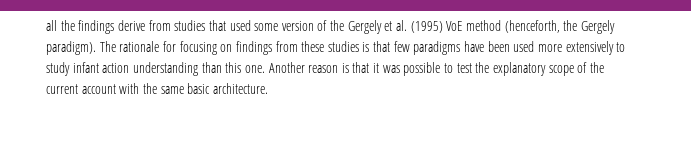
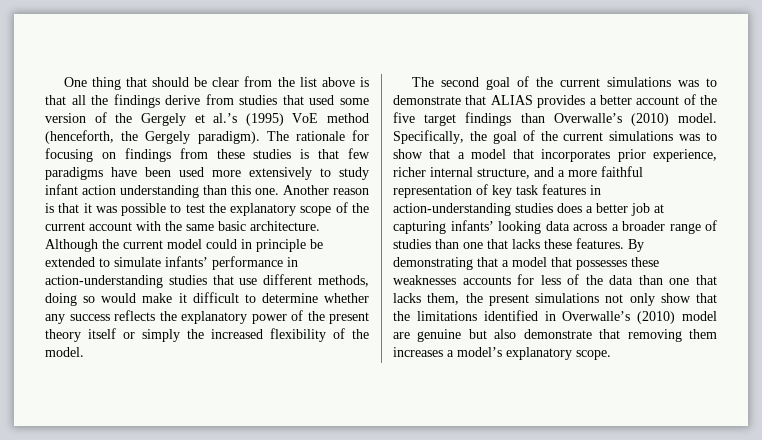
(46, 25) none -> [63,76,369,90] [45,95,66,105] One thing that should be clear from the list above is that
[396,20,408,31] al. -> [213,113,238,123] al.’s
(268, 88) none -> [45,239,323,252] [45,256,298,270] [45,274,370,288] [45,292,369,306] [45,310,369,324] [45,328,369,342] [45,347,84,357] [411,76,717,90] [393,94,717,108] [393,112,717,126] [393,130,717,144] [393,149,717,162] [393,166,643,179] [393,184,601,198] [393,203,664,216] [393,220,717,234] [393,238,644,252] [393,257,659,270] [393,274,717,285] [393,293,717,306] [393,310,717,324] [393,329,717,342] [393,347,611,360] Although the current model could in principle be extended to simulate infants’ performance in action-understanding studies that use different methods, doing so would make it difficult to determine whether any success reflects the explanatory power of the present theory itself or simply the increased flexibility of the model. // The second goal of the current simulations was to demonstrate that ALIAS provides a better account of the five target findings than Overwalle’s (2010) model. Specifically, the goal of the current simulations was to show that a model that incorporates prior experience, richer internal structure, and a more faithful representation of key task features in action-understanding studies does a better job at capturing infants’ looking data across a broader range of studies than one that lacks these features. By demonstrating that a model that possesses these weaknesses accounts for less of the data than one that lacks them, the present simulations not only show that the limitations identified in Overwalle’s (2010) model are genuine but also demonstrate that removing them increases a model’s explanatory scope.

